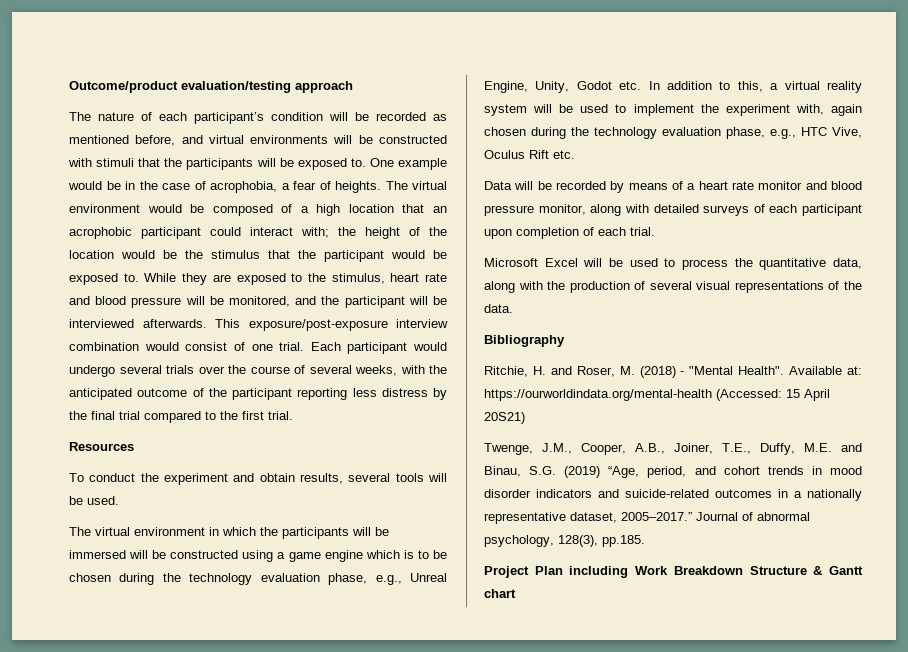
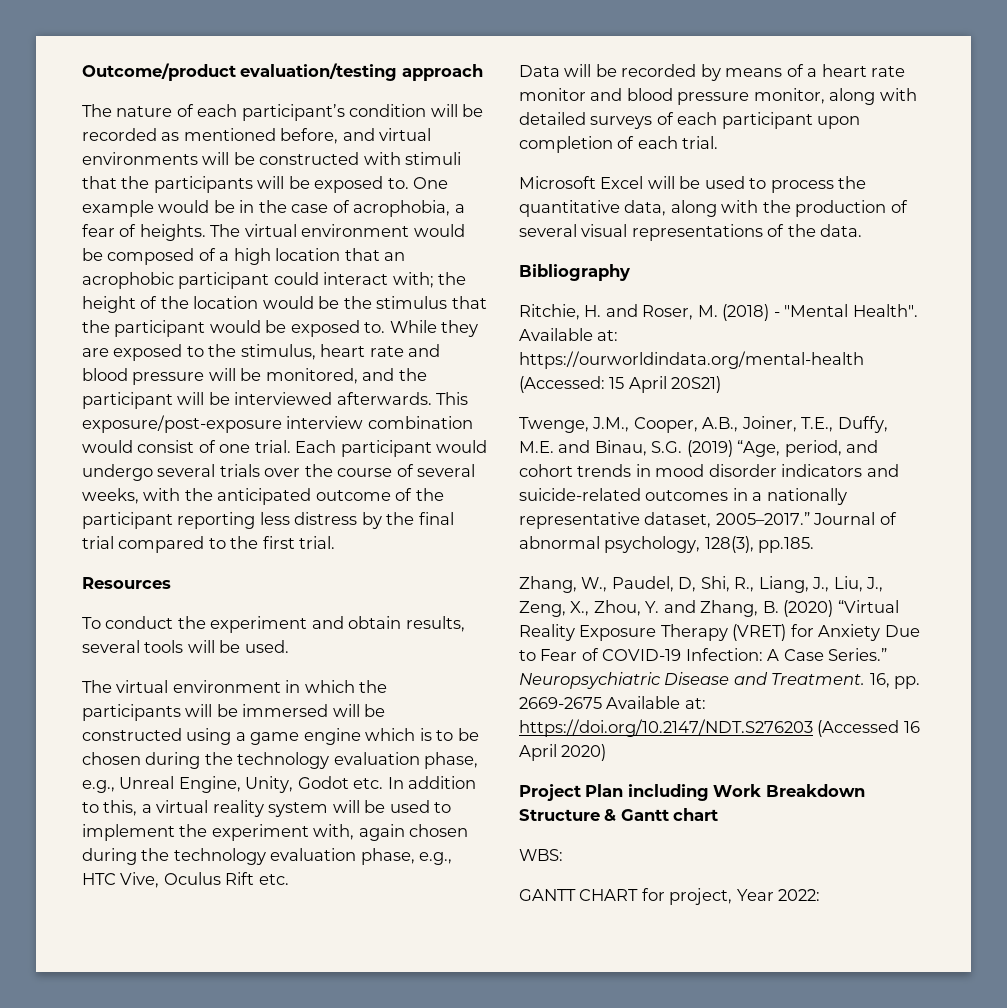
(645, 541) none -> [519,576,884,593] [519,600,899,617] [519,624,920,641] [519,648,888,661] [519,672,921,689] [519,696,706,709] [519,719,920,737] [519,744,607,761] // Zhang, W., Paudel, D, Shi, R., Liang, J., Liu, J., Zeng, X., Zhou, Y. and Zhang, B. (2020) “Virtual Reality Exposure Therapy (VRET) for Anxiety Due to Fear of COVID-19 Infection: A Case Series.” Neuropsychiatric Disease and Treatment. 16, pp. 2669-2675 Available at: https://doi.org/10.2147/NDT.S276203 (Accessed 16 April 2020)
(516, 593) none -> [519,849,563,861] [519,888,821,905] // WBS: // GANTT CHART for project, Year 2022:

